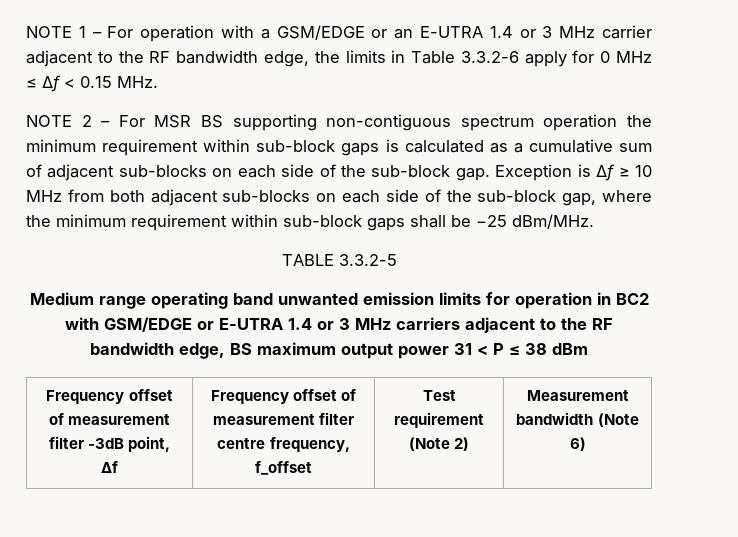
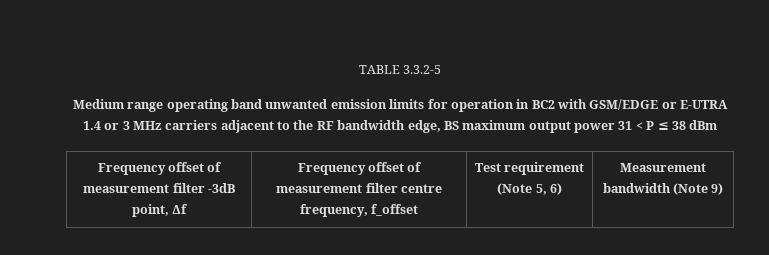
[26,25,652,42] [26,50,653,67] [26,75,158,92] [26,114,652,131] [26,139,653,156] [26,164,653,181] [26,189,652,206] [26,214,594,231] NOTE 1 – For operation with a GSM/EDGE or an E-UTRA 1.4 or 3 MHz carrier adjacent to the RF bandwidth edge, the limits in Table 3.3.2-6 apply for 0 MHz ≤ Δf < 0.15 MHz. // NOTE 2 – For MSR BS supporting non-contiguous spectrum operation the minimum requirement within sub-block gaps is calculated as a cumulative sum of adjacent sub-blocks on each side of the sub-block gap. Exception is Δf ≥ 10 MHz from both adjacent sub-blocks on each side of the sub-block gap, where the minimum requirement within sub-block gaps shall be −25 dBm/MHz. // -> (358, 69) none
[454,437,470,451] 2) -> [535,183,562,195] 5, 6)
[569,437,586,451] 6) -> [711,183,724,195] 9)

